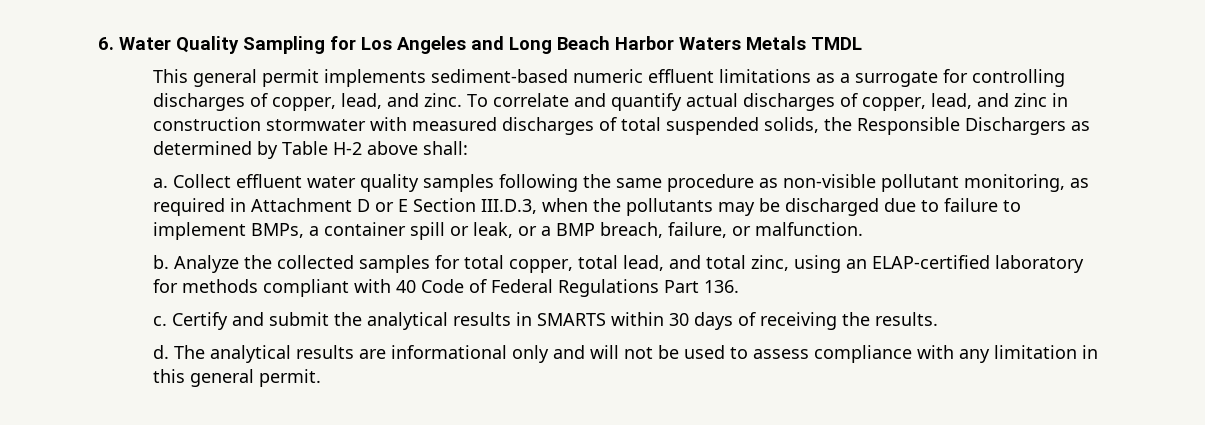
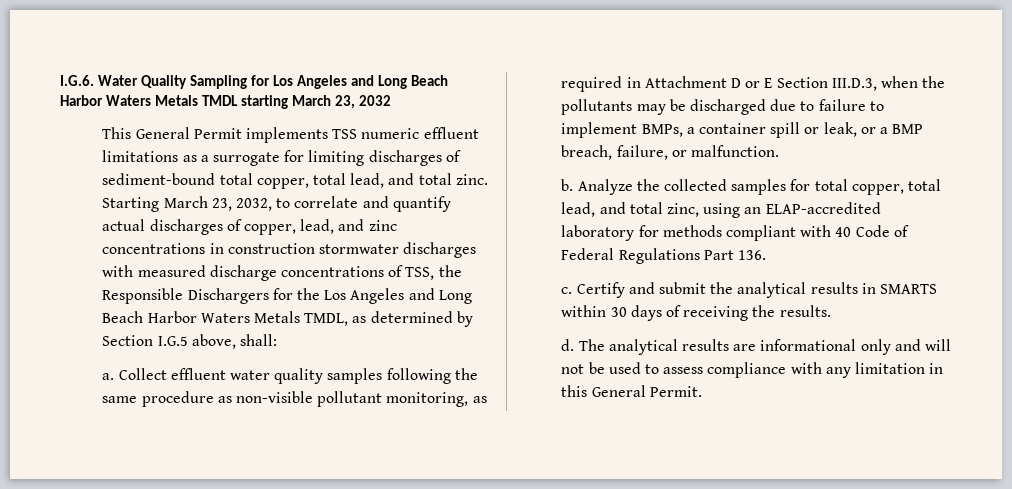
[98,37,114,50] 6. -> [60,75,94,86] I.G.6.
[152,69,568,87] // This general permit implements sediment-based -> [241,95,392,109] [102,127,358,143] starting March 23, 2032 // This General Permit implements TSS
[971,69,1065,87] [152,93,488,111] controlling discharges of copper, lead, and zinc. To -> [308,150,461,166] [102,173,488,189] [102,196,291,212] limiting discharges of sediment-bound total copper, total lead, and total zinc. Starting March 23, 2032, to
(1047, 100) none -> [102,243,206,254] concentrations
(366, 125) none -> [403,242,477,258] discharges
[501,117,1090,135] [152,141,418,159] discharges of total suspended solids, the Responsible Dischargers as determined by Table H-2 above -> [209,265,462,281] [102,288,472,304] [102,311,473,327] [102,334,236,349] discharge concentrations of TSS, the Responsible Dischargers for the Los Angeles and Long Beach Harbor Waters Metals TMDL, as determined by Section I.G.5 above,
[871,255,990,269] ELAP-certified -> [765,202,881,214] ELAP-accredited
[189,369,321,387] general permit. -> [591,385,702,397] General Permit.

